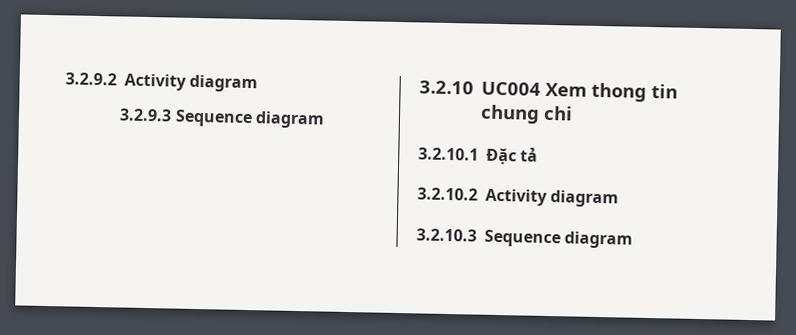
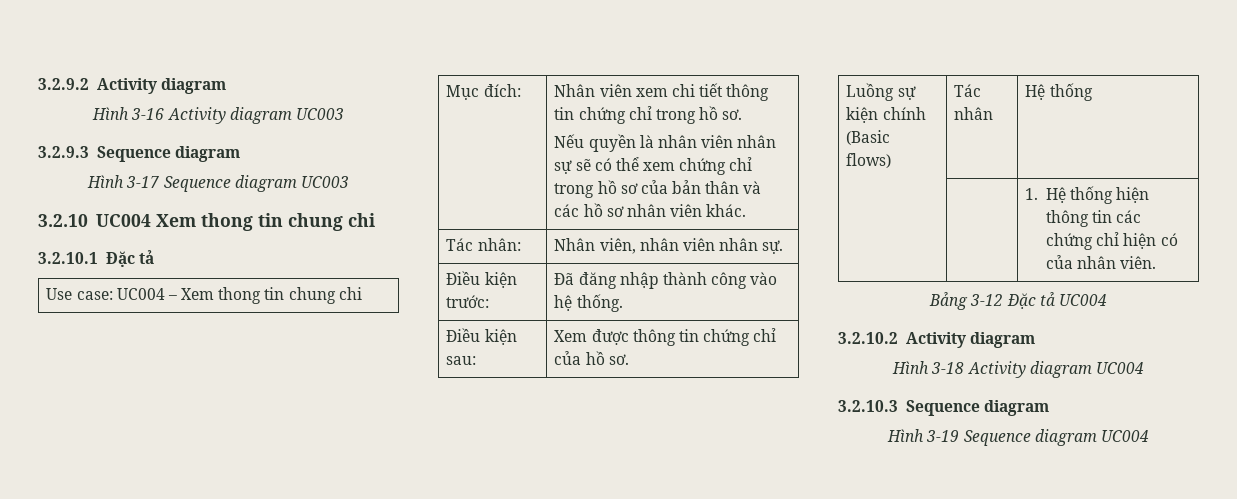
[119,108,325,129] 3.2.9.3 Sequence diagram -> [92,107,344,124] [38,146,240,162] [87,175,349,192] Hình 3-16 Activity diagram UC003 // 3.2.9.3 Sequence diagram // Hình 3-17 Sequence diagram UC003
[417,187,620,208] [416,228,634,249] // 3.2.10.2 Activity diagram // 3.2.10.3 Sequence diagram -> [46,287,362,304] [446,84,521,100] [554,83,770,101] [554,106,743,124] [554,134,777,152] [554,157,753,175] [554,180,762,198] [554,203,747,217] [446,238,521,251] [554,238,784,254] [446,271,517,288] [446,295,490,308] [554,272,778,289] [554,294,623,312] [446,328,517,345] [446,356,477,365] [554,328,777,346] [554,351,629,365] [846,83,916,101] [846,107,926,123] [846,130,891,145] [846,153,892,168] [954,84,982,97] [954,107,994,120] [1025,83,1093,101] [1025,186,1150,204] [1046,210,1142,227] [1046,232,1178,250] [1046,255,1157,269] [929,292,1107,310] [838,332,1035,348] [892,361,1144,378] [838,400,1049,416] [887,429,1149,446] // Use case: UC004 – Xem thong tin chung chi // Mục đích: | Nhân viên xem chi tiết thông tin chứng chỉ trong hồ sơ. // Nếu quyền là nhân viên nhân sự sẽ có thể xem chứng chỉ trong hồ sơ của bản thân và các hồ sơ nhân viên khác. // Tác nhân: | Nhân viên, nhân viên nhân sự. // Điều kiện trước: | Đã đăng nhập thành công vào hệ thống. // Điều kiện sau: | Xem được thông tin chứng chỉ của hồ sơ. // Luồng sự kiện chính (Basic flows) | Tác nhân | Hệ thống // | | 1. Hệ thống hiện thông tin các chứng chỉ hiện có của nhân viên. // Bảng 3-12 Đặc tả UC004 // 3.2.10.2 Activity diagram // Hình 3-18 Activity diagram UC004 // 3.2.10.3 Sequence diagram // Hình 3-19 Sequence diagram UC004

